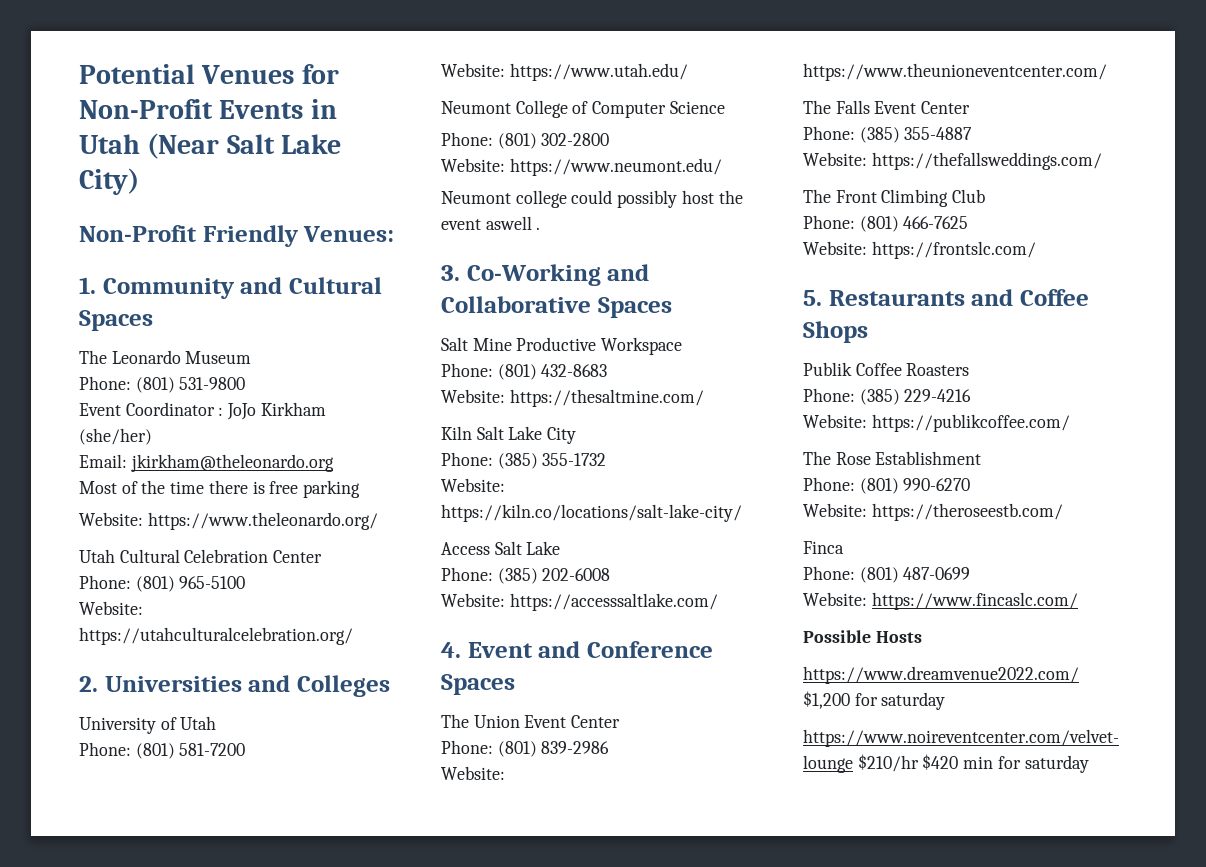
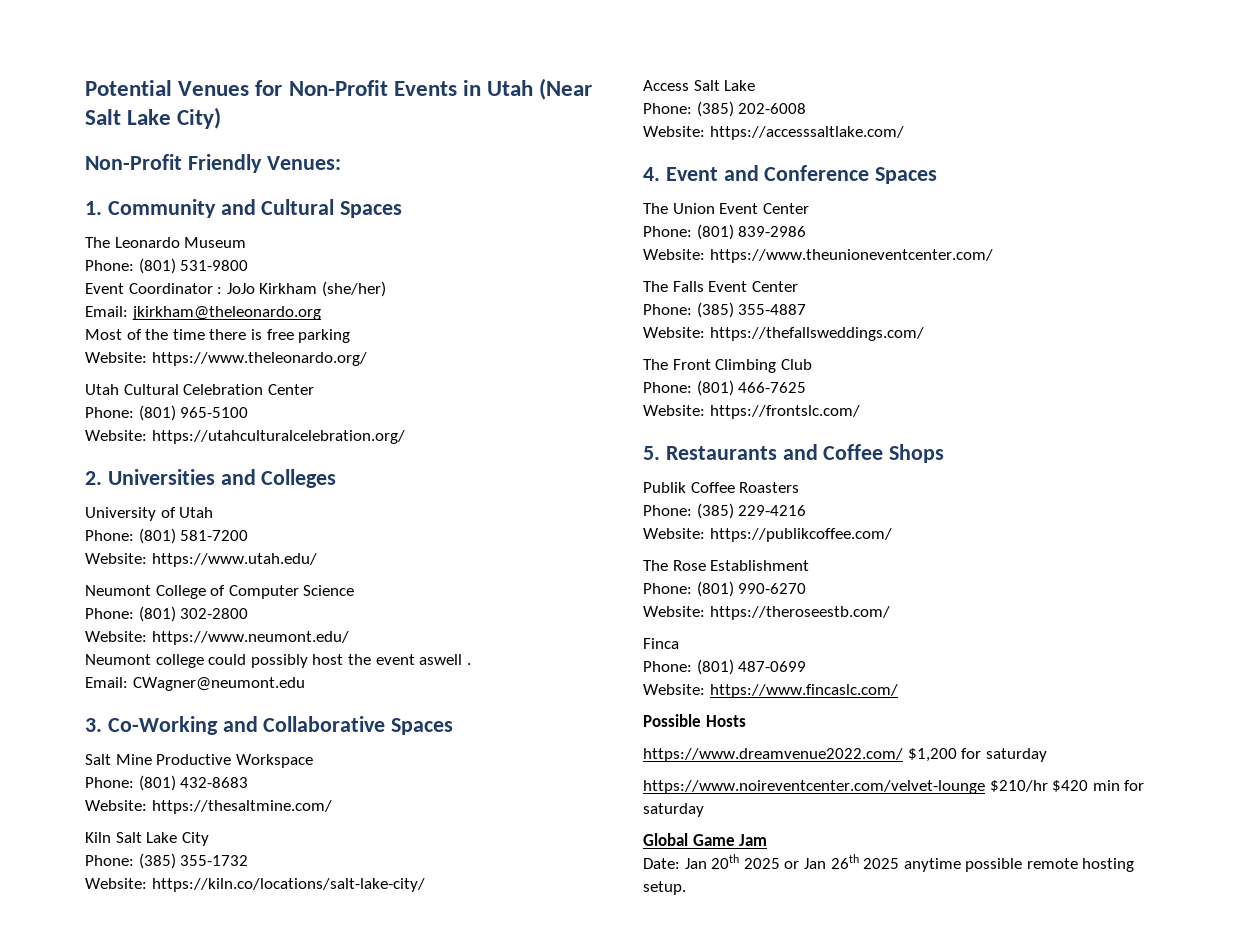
(541, 228) none -> [85,677,305,691] // Email: CWagner@neumont.edu
(1089, 764) none -> [643,833,768,846] [643,854,1135,872] [643,881,686,895] // Global Game Jam // Date: Jan 20th 2025 or Jan 26th 2025 anytime possible remote hosting setup.

